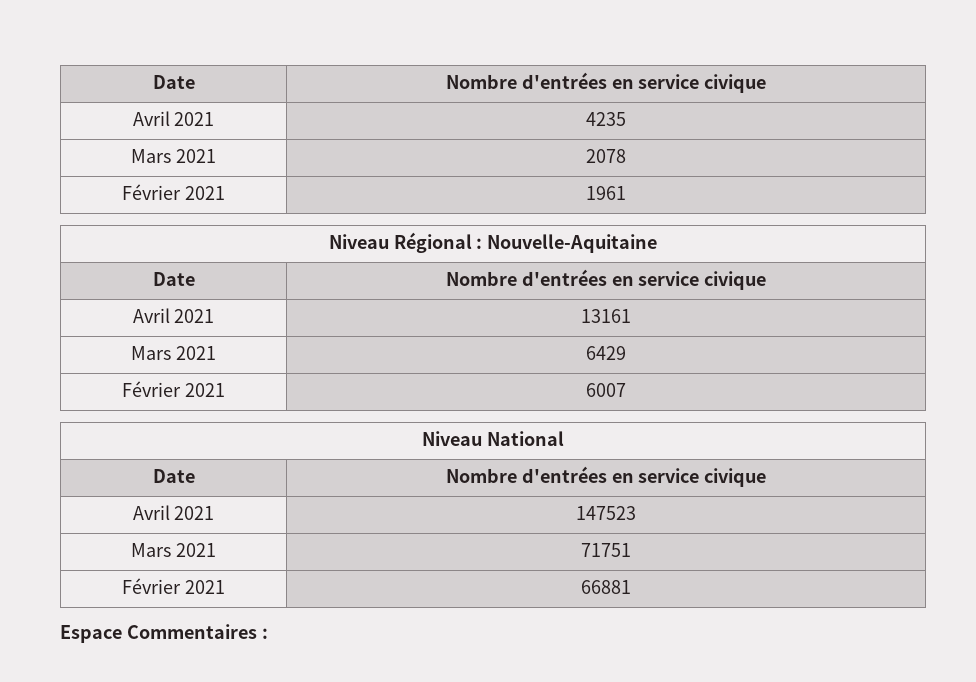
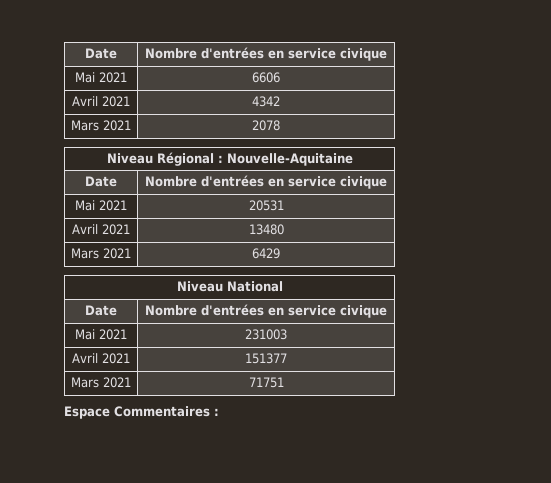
[152,75,195,89] [445,72,767,93] [132,111,215,126] [585,112,626,126] Date | Nombre d'entrées en service civique // Avril 2021 | 4235 -> [85,48,117,59] [145,47,387,61] [75,72,127,83] [252,72,280,83] [72,96,130,107] [252,96,280,107] Date | Nombre d'entrées en service civique // Mai 2021 | 6606 // Avril 2021 | 4342
[122,184,225,200] [585,186,626,200] // Février 2021 | 1961 -> (280, 125) none
[132,308,215,323] [580,309,631,323] // Avril 2021 | 13161 -> [75,200,127,211] [248,200,284,211] [72,224,130,235] [248,224,284,235] // Mai 2021 | 20531 // Avril 2021 | 13480
[122,381,225,397] [585,383,626,397] // Février 2021 | 6007 -> (280, 253) none
[132,505,215,520] [576,506,636,520] // Avril 2021 | 147523 -> [75,329,127,340] [245,329,287,340] [72,353,130,364] [245,353,287,364] // Mai 2021 | 231003 // Avril 2021 | 151377
[122,578,225,594] [580,580,631,594] // Février 2021 | 66881 -> (284, 382) none

